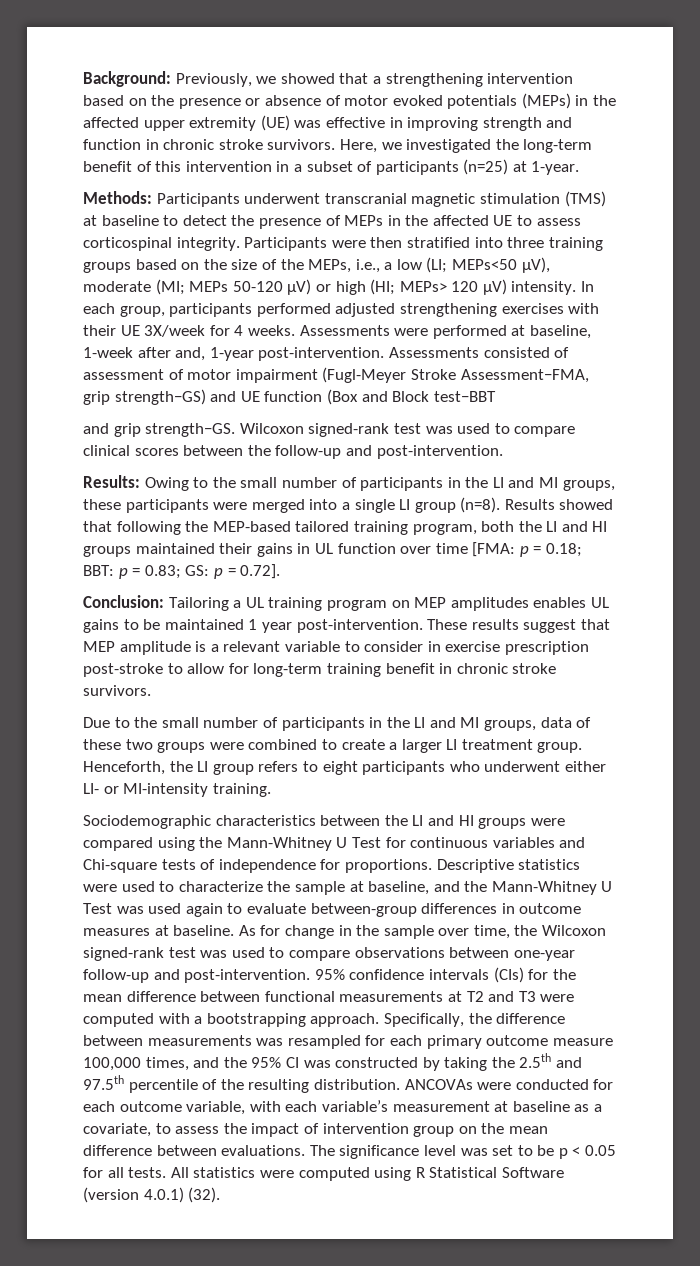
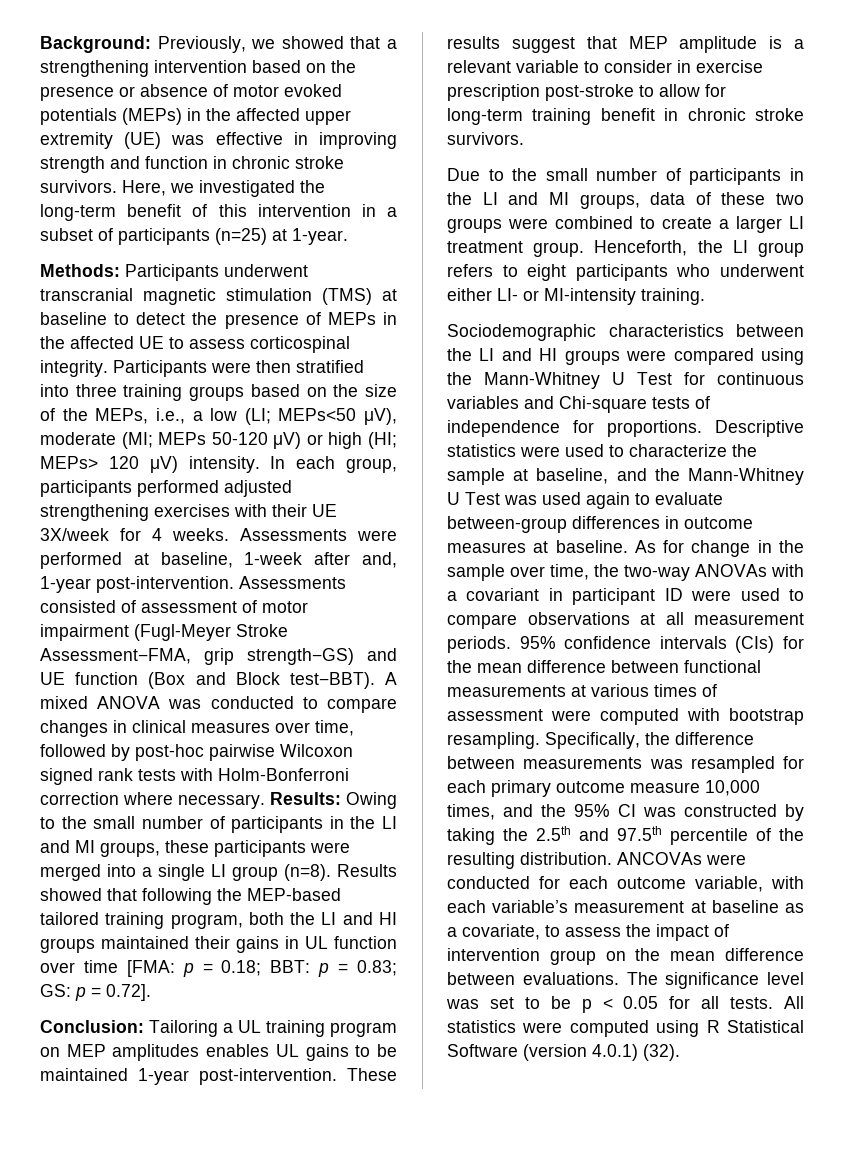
[433,391,496,402] [83,423,576,437] [83,445,503,459] test−BBT // and grip strength−GS. Wilcoxon signed-rank test was used to compare clinical scores between the follow-up and post-intervention. // -> [289,672,397,689] [40,696,397,713] [40,720,354,737] [40,744,353,761] [40,768,349,785] [40,792,265,809] test−BBT). A mixed ANOVA was conducted to compare changes in clinical measures over time, followed by post-hoc pairwise Wilcoxon signed rank tests with Holm-Bonferroni correction where necessary.
[248,619,292,633] 1 year -> [138,1068,189,1085] 1-year
[542,925,607,936] [83,947,575,961] [83,969,311,983] Wilcoxon signed-rank test was used to compare observations between one-year follow-up and post-intervention. -> [624,564,804,581] [447,588,804,605] [447,612,804,629] [447,636,511,653] two-way ANOVAs with a covariant in participant ID were used to compare observations at all measurement periods.
[466,991,575,1002] [83,1013,380,1027] T2 and T3 were computed with a bootstrapping approach. -> [591,684,717,697] [447,708,804,725] [447,732,540,749] various times of assessment were computed with bootstrap resampling.
[83,1057,141,1071] 100,000 -> [705,780,760,796] 10,000

